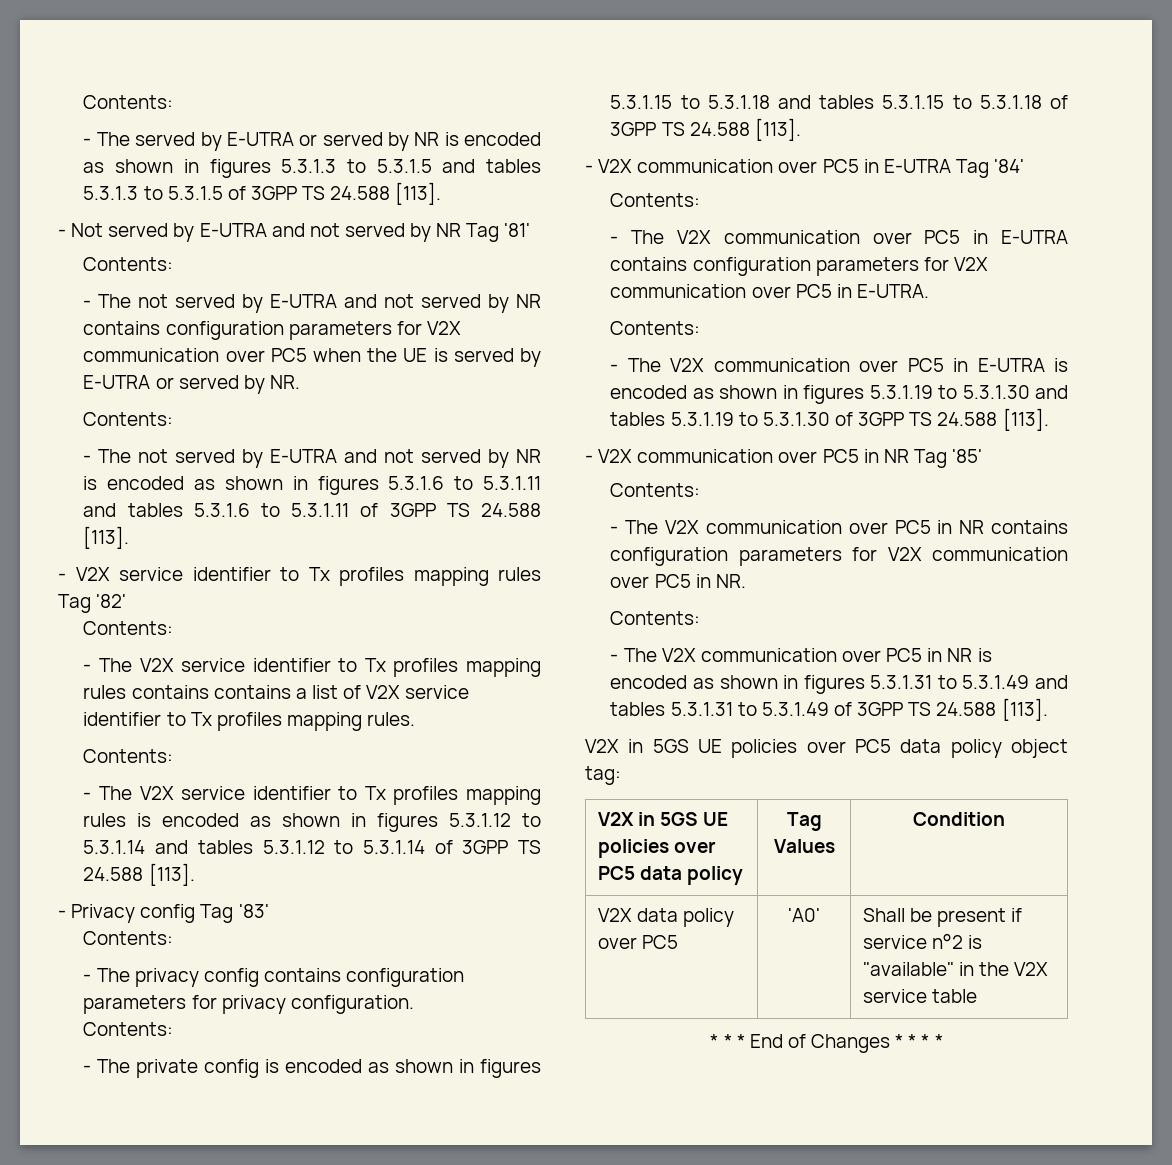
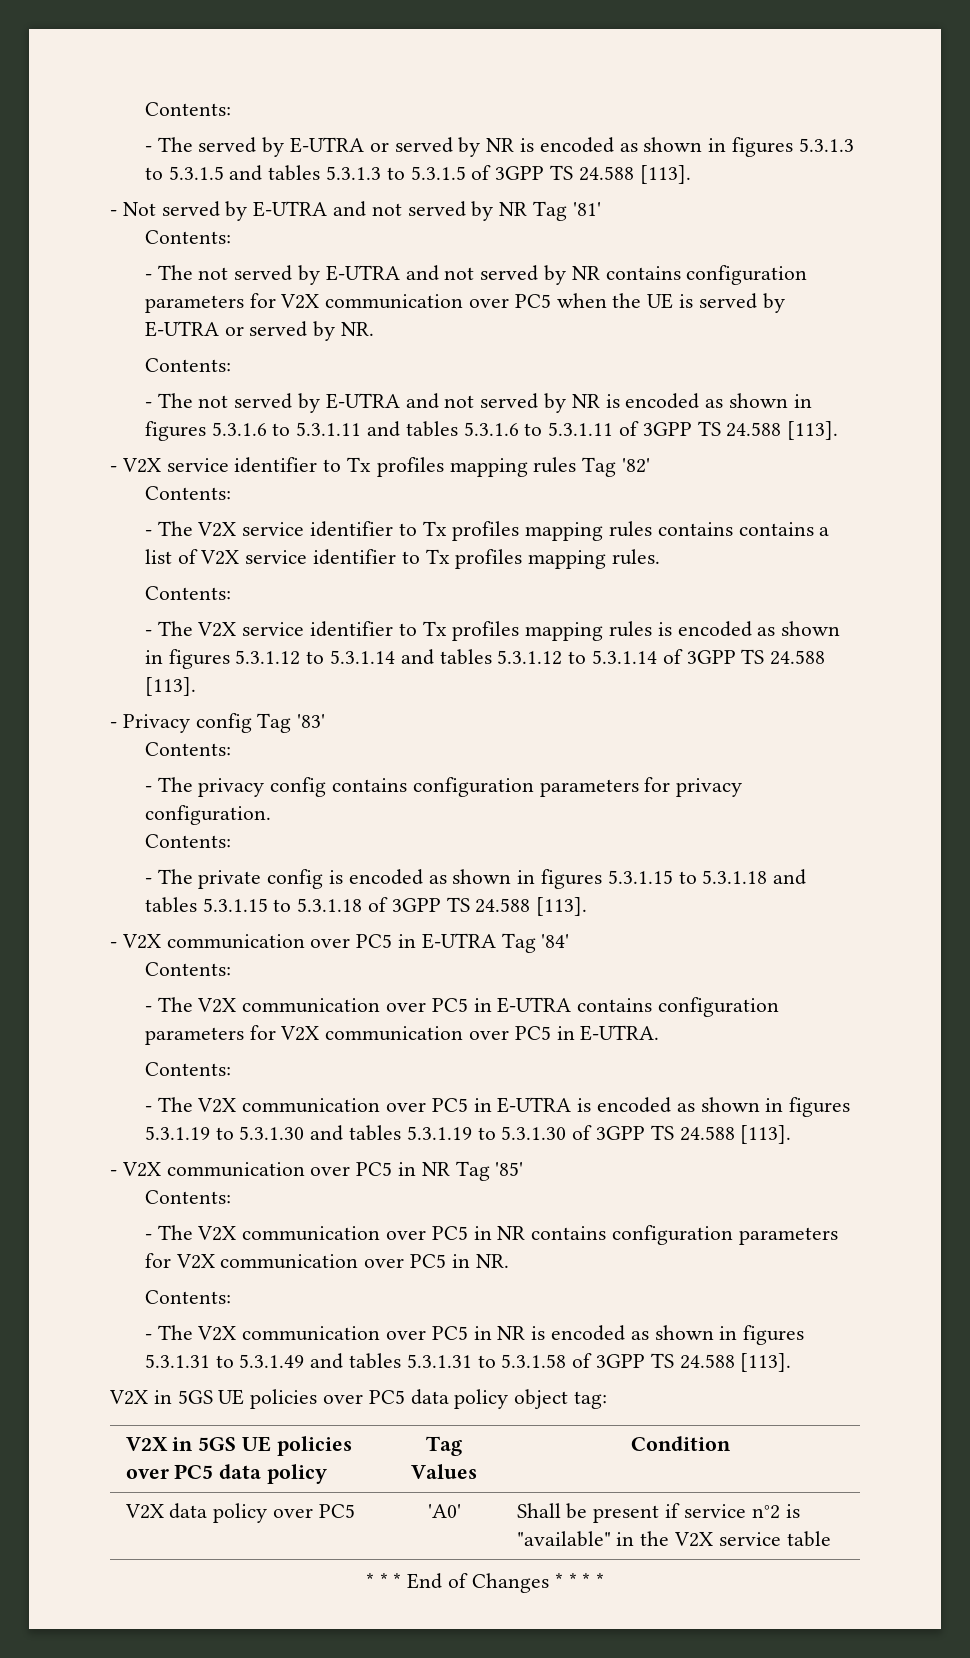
[761,702,829,716] 5.3.1.49 -> [501,1354,567,1368] 5.3.1.58

